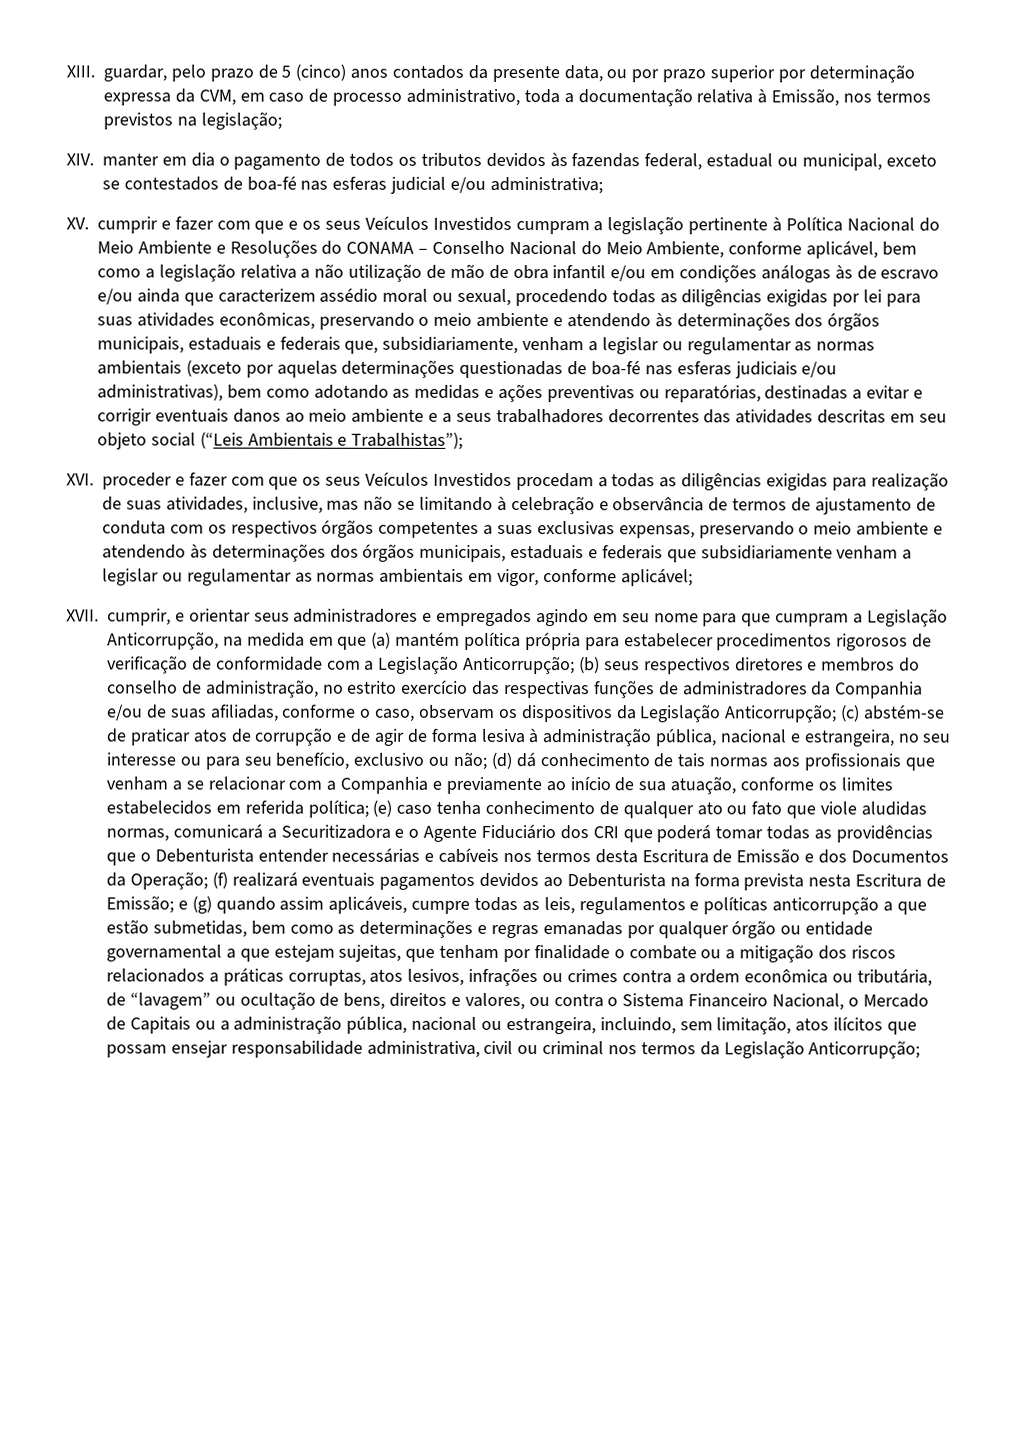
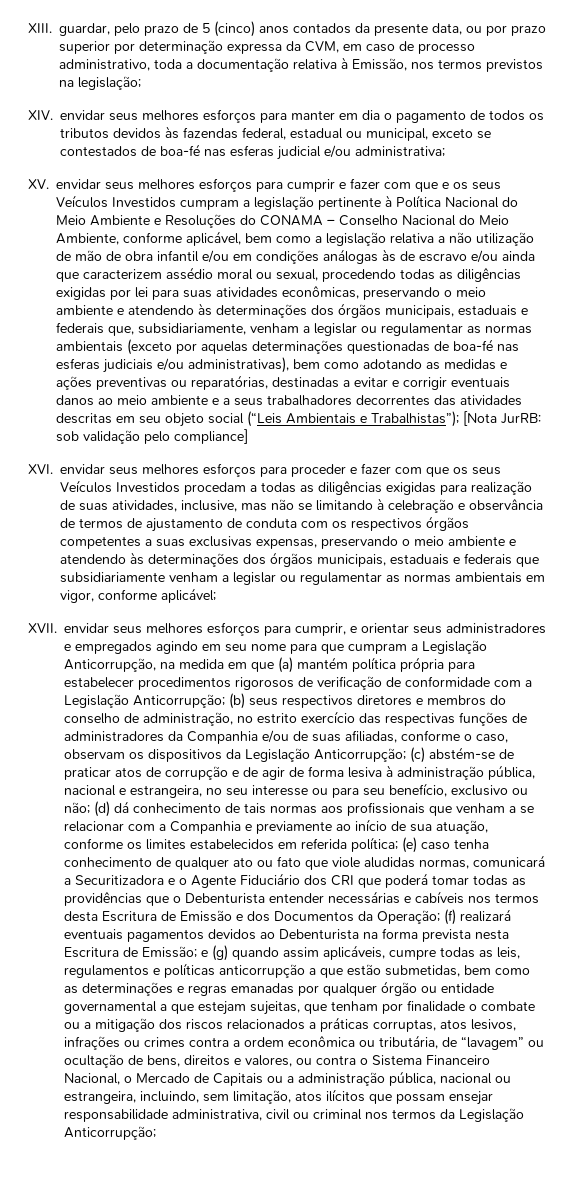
(94, 159) none -> [60,109,287,123] envidar seus melhores esforços para
(89, 223) none -> [56,178,283,192] envidar seus melhores esforços para
[66,473,94,486] // XVI. -> [463,411,541,426] [56,429,248,444] [28,463,287,477] [Nota JurRB: sob validação pelo compliance] // XVI. envidar seus melhores esforços para
(99, 615) none -> [64,622,291,636] envidar seus melhores esforços para

